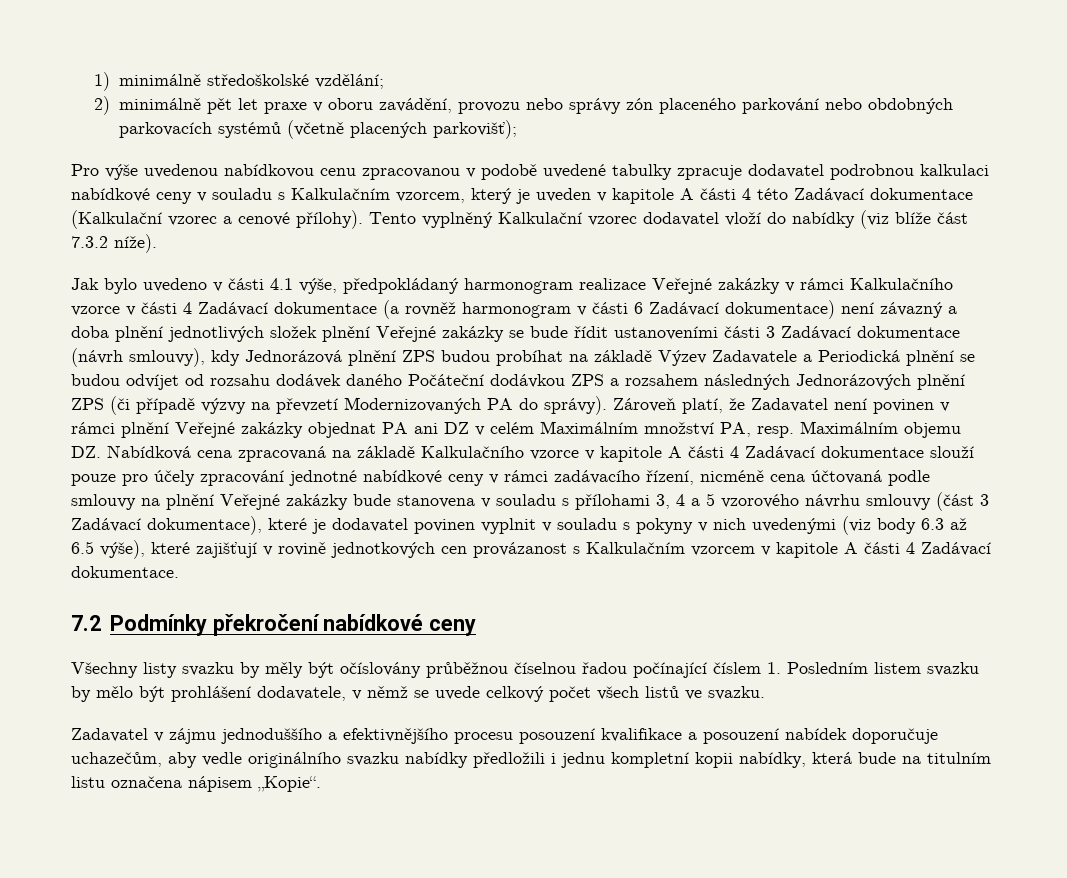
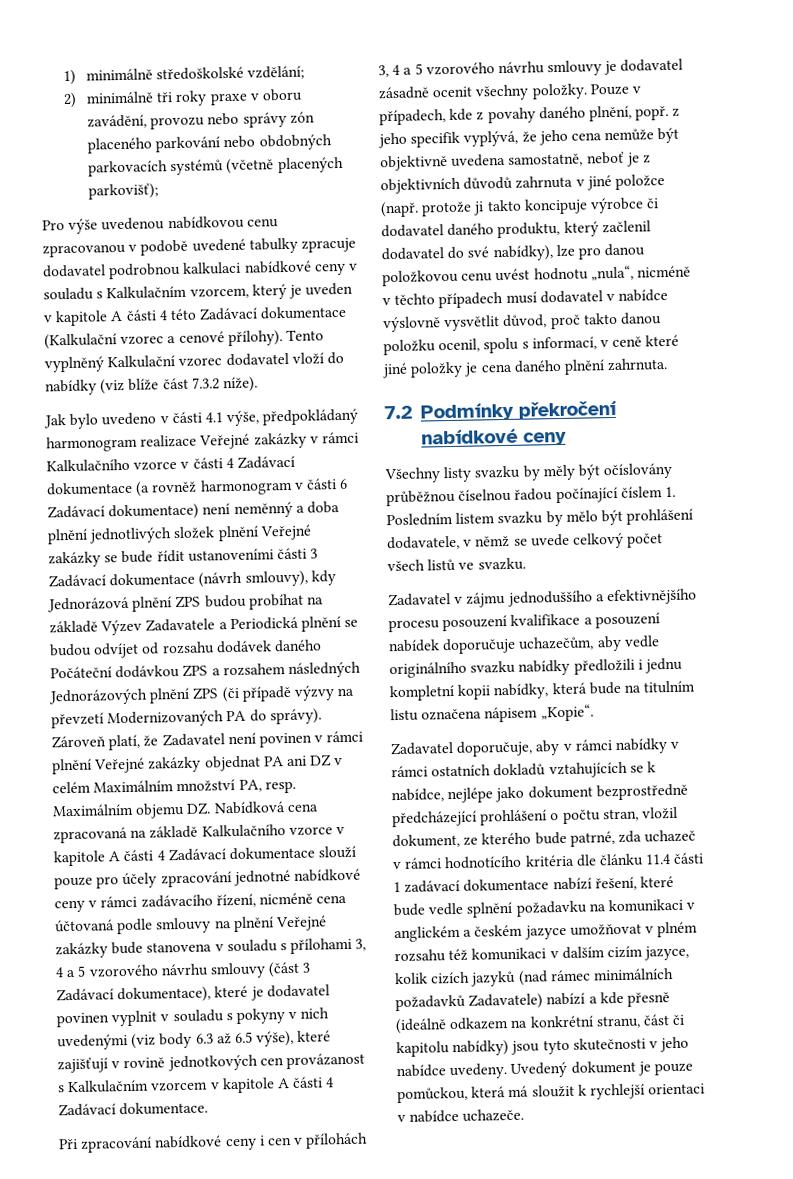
[206,98,258,114] pět let -> [156,90,208,106] tři roky
[880,302,943,318] závazný -> [233,501,293,518] neměnný
(179, 572) none -> [59,1132,369,1153] [378,58,684,78] [378,83,641,101] [379,105,681,126] [378,127,680,149] [380,151,651,172] [380,174,665,195] [380,197,660,218] [381,220,651,239] [381,243,646,262] [382,265,691,287] [382,288,669,309] [383,312,662,333] [383,334,680,356] [382,357,669,379] // Při zpracování nabídkové ceny i cen v přílohách 3, 4 a 5 vzorového návrhu smlouvy je dodavatel zásadně ocenit všechny položky. Pouze v případech, kde z povahy daného plnění, popř. z jeho specifik vyplývá, že jeho cena nemůže být objektivně uvedena samostatně, neboť je z objektivních důvodů zahrnuta v jiné položce (např. protože ji takto koncipuje výrobce či dodavatel daného produktu, který začlenil dodavatel do své nabídky), lze pro danou položkovou cenu uvést hodnotu „nula“, nicméně v těchto případech musí dodavatel v nabídce výslovně vysvětlit důvod, proč takto danou položku ocenil, spolu s informací, v ceně které jiné položky je cena daného plnění zahrnuta.
(321, 784) none -> [390,738,680,757] [391,761,656,779] [391,783,688,804] [392,806,678,828] [392,829,697,849] [392,852,705,870] [393,875,674,893] [393,898,696,918] [394,921,699,943] [394,945,690,963] [395,967,674,987] [395,991,670,1012] [395,1014,686,1035] [396,1036,690,1058] [396,1060,693,1080] [397,1083,706,1104] [397,1108,525,1123] // Zadavatel doporučuje, aby v rámci nabídky v rámci ostatních dokladů vztahujících se k nabídce, nejlépe jako dokument bezprostředně předcházející prohlášení o počtu stran, vložil dokument, ze kterého bude patrné, zda uchazeč v rámci hodnotícího kritéria dle článku 11.4 části 1 zadávací dokumentace nabízí řešení, které bude vedle splnění požadavku na komunikaci v anglickém a českém jazyce umožňovat v plném rozsahu též komunikaci v dalším cizím jazyce, kolik cizích jazyků (nad rámec minimálních požadavků Zadavatele) nabízí a kde přesně (ideálně odkazem na konkrétní stranu, část či kapitolu nabídky) jsou tyto skutečnosti v jeho nabídce uvedeny. Uvedený dokument je pouze pomůckou, která má sloužit k rychlejší orientaci v nabídce uchazeče.

